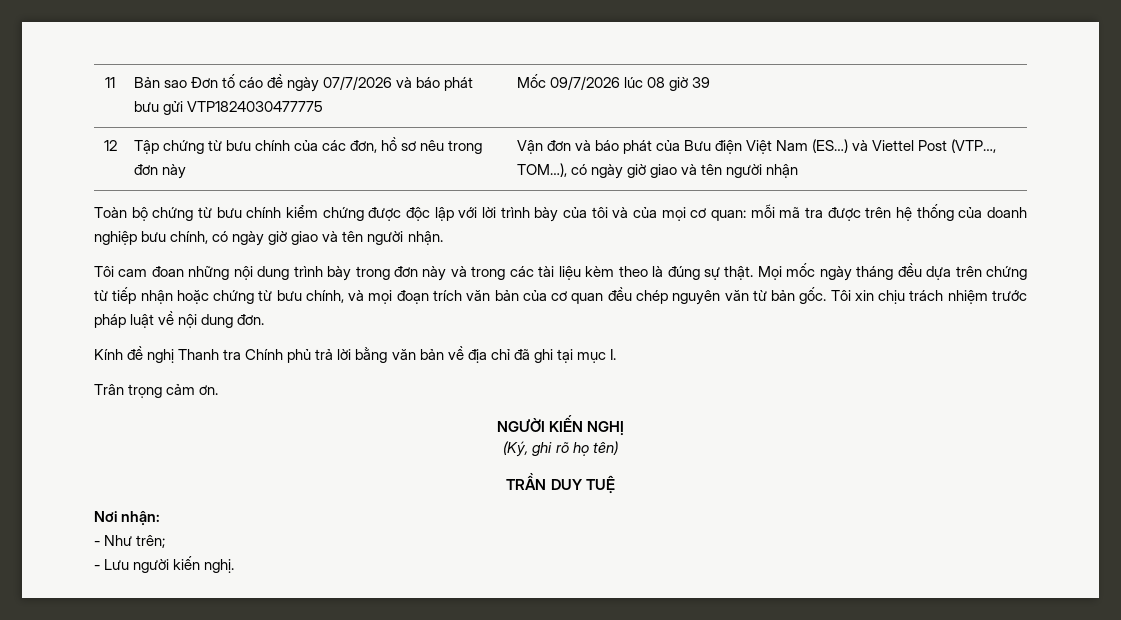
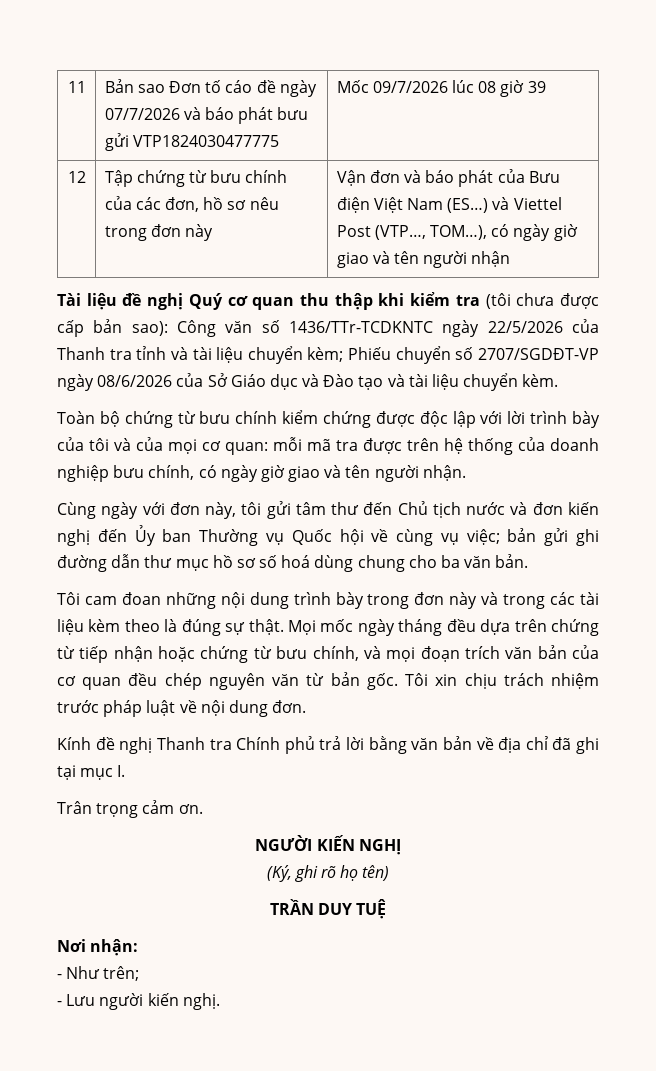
(799, 171) none -> [57,292,599,310] [57,319,599,337] [57,346,599,364] [57,373,559,391] // Tài liệu đề nghị Quý cơ quan thu thập khi kiểm tra (tôi chưa được cấp bản sao): Công văn số 1436/TTr-TCDKNTC ngày 22/5/2026 của Thanh tra tỉnh và tài liệu chuyển kèm; Phiếu chuyển số 2707/SGDĐT-VP ngày 08/6/2026 của Sở Giáo dục và Đào tạo và tài liệu chuyển kèm.
(443, 238) none -> [57,501,599,519] [57,525,599,546] [57,554,529,572] // Cùng ngày với đơn này, tôi gửi tâm thư đến Chủ tịch nước và đơn kiến nghị đến Ủy ban Thường vụ Quốc hội về cùng vụ việc; bản gửi ghi đường dẫn thư mục hồ sơ số hoá dùng chung cho ba văn bản.

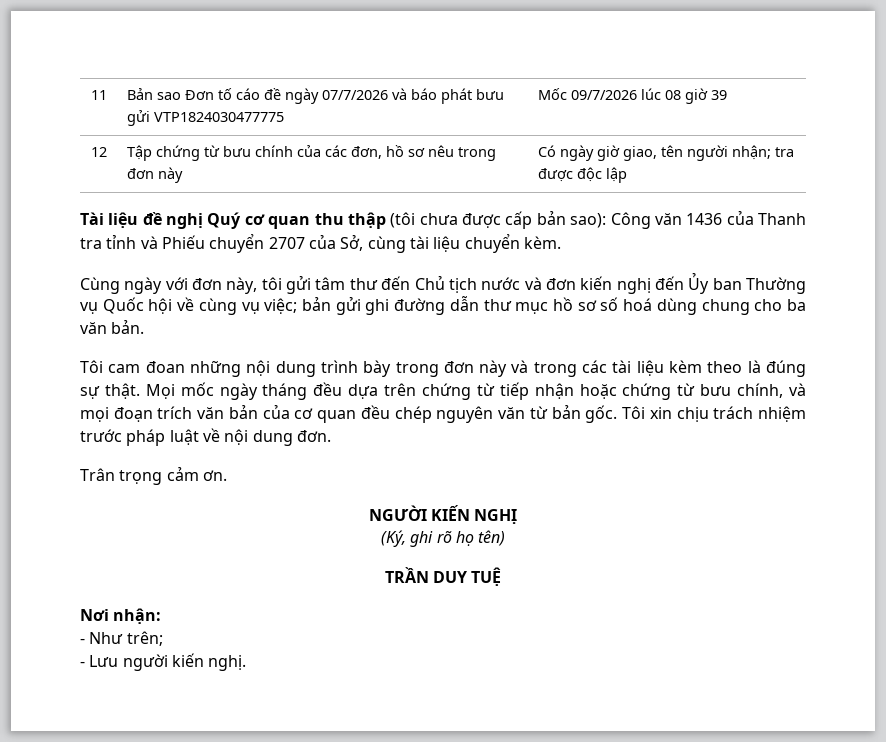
[336,169,560,187] [336,197,562,213] [336,224,578,241] [336,251,511,268] Vận đơn và báo phát của Bưu điện Việt Nam (ES…) và Viettel Post (VTP…, TOM…), có ngày giờ giao và tên người nhận -> [538,145,795,161] [538,167,628,183] Có ngày giờ giao, tên người nhận; tra được độc lập
[378,292,480,306] khi kiểm tra -> (386, 220) none
[261,320,563,337] số 1436/TTr-TCDKNTC ngày 22/5/2026 -> [686,213,723,225] 1436
[192,346,599,364] [57,373,559,391] [57,410,601,428] [57,437,599,455] [57,465,466,482] tài liệu chuyển kèm; Phiếu chuyển số 2707/SGDĐT-VP ngày 08/6/2026 của Sở Giáo dục và Đào tạo và tài liệu chuyển kèm. // Toàn bộ chứng từ bưu chính kiểm chứng được độc lập với lời trình bày của tôi và của mọi cơ quan: mỗi mã tra được trên hệ thống của doanh nghiệp bưu chính, có ngày giờ giao và tên người nhận. -> [161,233,561,253] Phiếu chuyển 2707 của Sở, cùng tài liệu chuyển kèm.
[57,736,599,754] [57,765,126,780] // Kính đề nghị Thanh tra Chính phủ trả lời bằng văn bản về địa chỉ đã ghi tại mục I. -> (331, 436) none

